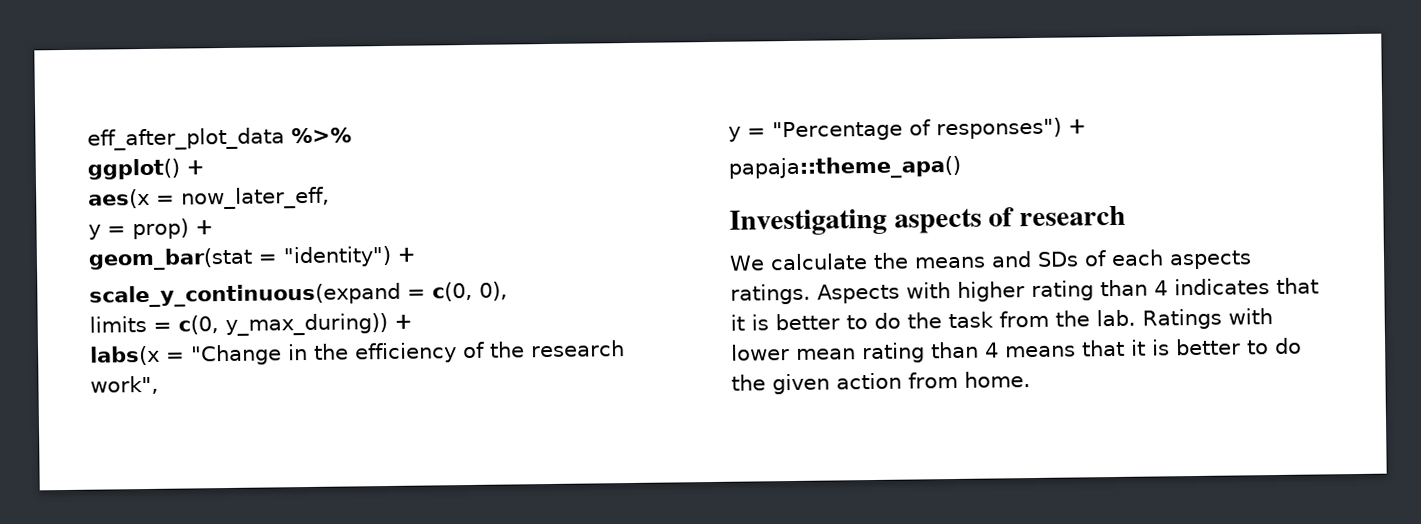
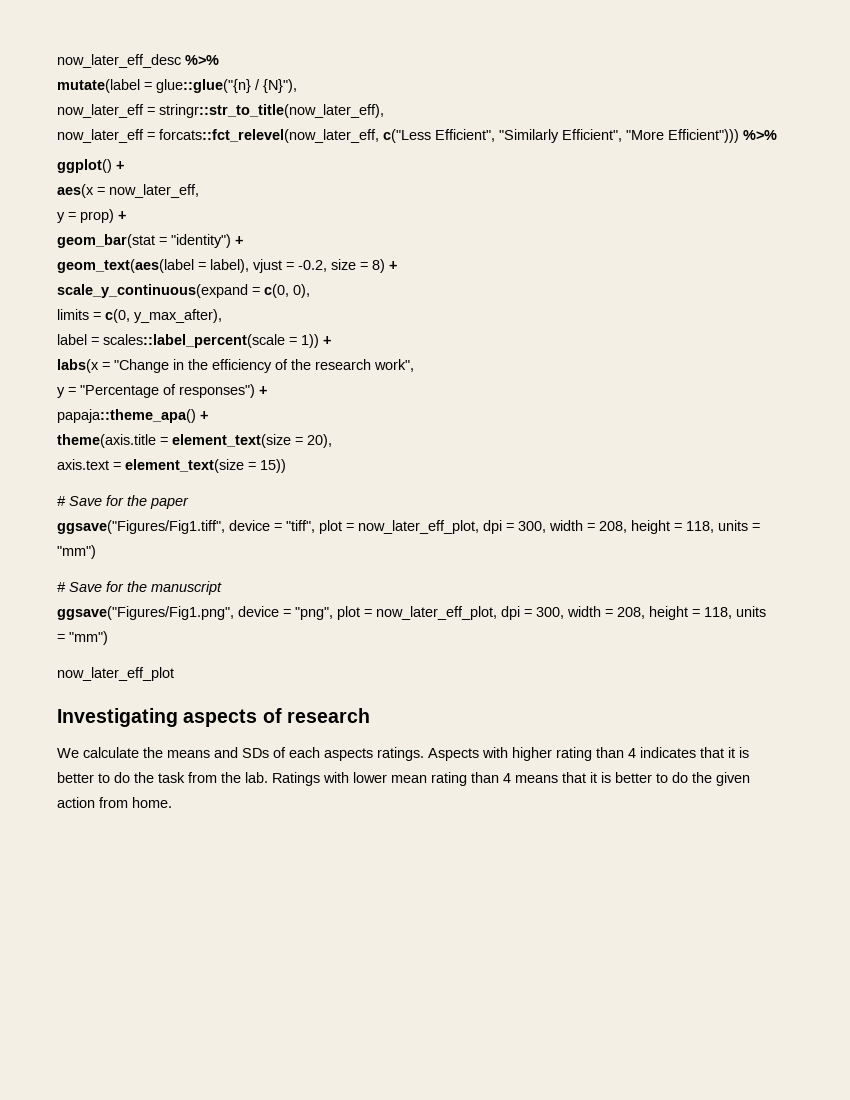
[87,127,285,151] eff_after_plot_data -> [57,54,219,68] [57,79,297,93] [57,104,384,118] [57,129,739,143] now_later_eff_desc %>% // mutate(label = glue::glue("{n} / {N}"), // now_later_eff = stringr::str_to_title(now_later_eff), // now_later_eff = forcats::fct_relevel(now_later_eff, c("Less Efficient", "Similarly Efficient", "More Efficient")))
(416, 254) none -> [57,259,397,273] // geom_text(aes(label = label), vjust = -0.2, size = 8) +
[225,313,388,337] y_max_during)) -> [134,309,222,323] [57,334,319,348] y_max_after), // label = scales::label_percent(scale = 1))
(961, 167) none -> [200,411,208,420] [57,434,332,448] [57,459,286,473] [57,495,189,509] [57,520,760,534] [57,545,96,559] [57,581,222,595] [57,606,766,620] [57,631,108,645] [57,667,174,681] + // theme(axis.title = element_text(size = 20), // axis.text = element_text(size = 15)) // # Save for the paper // ggsave("Figures/Fig1.tiff", device = "tiff", plot = now_later_eff_plot, dpi = 300, width = 208, height = 118, units = "mm") // # Save for the manuscript // ggsave("Figures/Fig1.png", device = "png", plot = now_later_eff_plot, dpi = 300, width = 208, height = 118, units = "mm") // now_later_eff_plot

